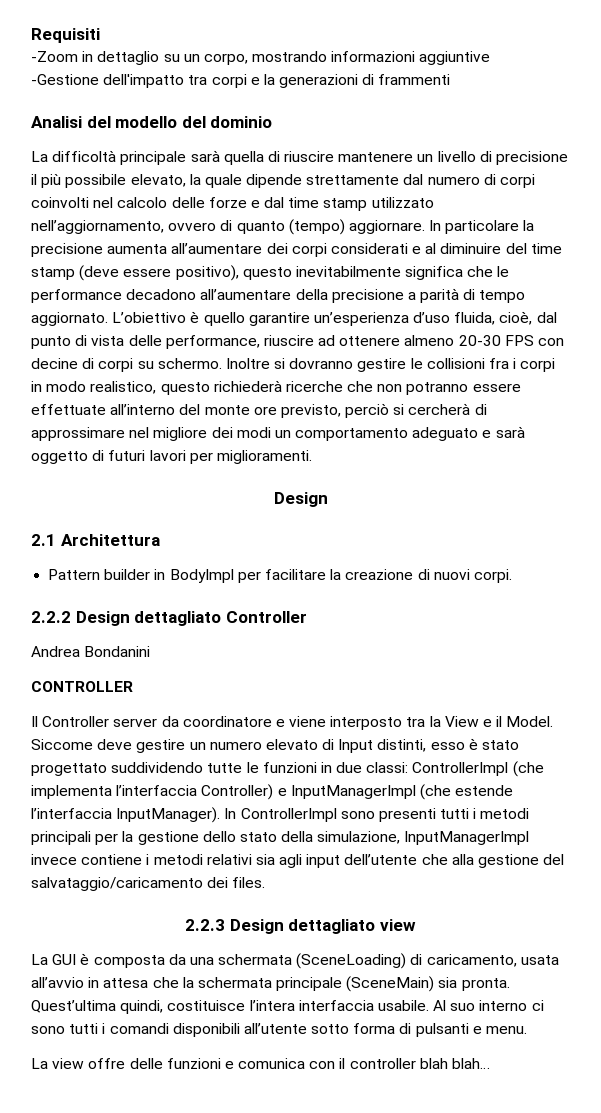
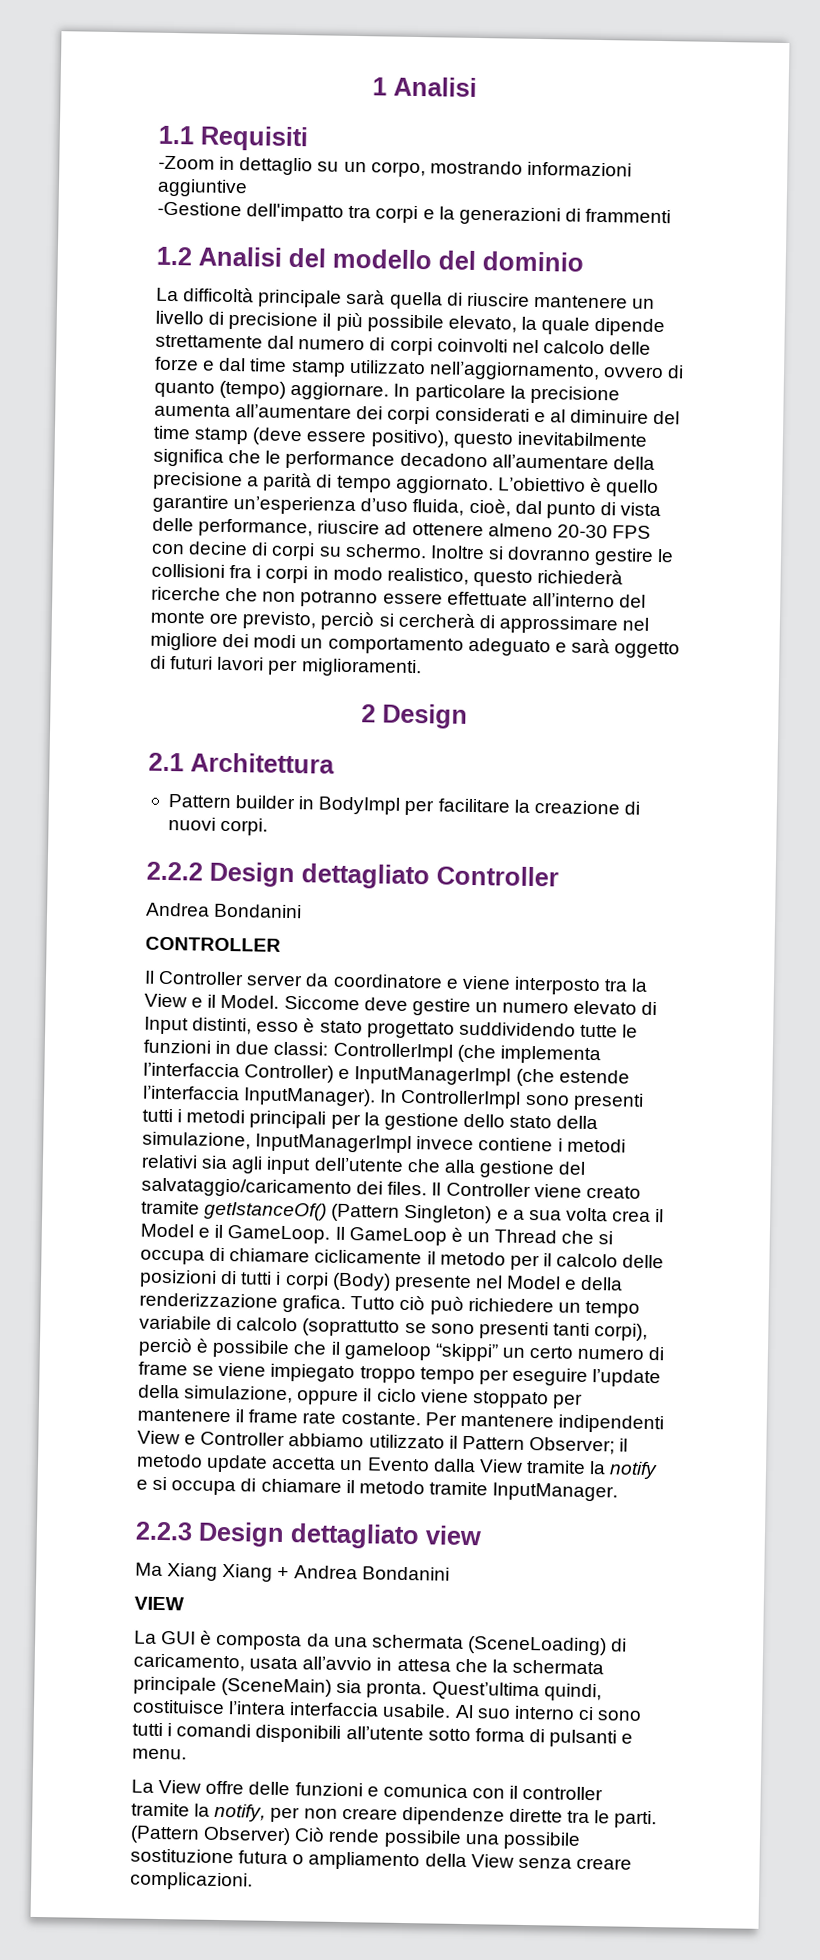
(31, 35) none -> [372,76,477,97] [158,125,194,145] 1 Analisi // 1.1
(451, 79) none -> [156,246,192,266] 1.2
(312, 457) none -> [361,704,376,723] 2
[185,919,416,934] // 2.2.3 Design dettagliato view -> [431,1182,641,1199] [141,1200,665,1224] [140,1223,614,1246] [140,1247,665,1271] [139,1269,624,1293] [139,1292,640,1318] [139,1315,649,1341] [138,1337,666,1362] [138,1361,662,1388] [138,1384,583,1409] [137,1408,664,1434] [137,1430,629,1455] [136,1453,659,1480] [136,1476,619,1502] [135,1521,482,1550] [135,1562,450,1582] [134,1596,184,1611] Il Controller viene creato tramite getIstanceOf() (Pattern Singleton) e a sua volta crea il Model e il GameLoop. Il GameLoop è un Thread che si occupa di chiamare ciclicamente il metodo per il calcolo delle posizioni di tutti i corpi (Body) presente nel Model e della renderizzazione grafica. Tutto ciò può richiedere un tempo variabile di calcolo (soprattutto se sono presenti tanti corpi), perciò è possibile che il gameloop “skippi” un certo numero di frame se viene impiegato troppo tempo per eseguire l’update della simulazione, oppure il ciclo viene stoppato per mantenere il frame rate costante. Per mantenere indipendenti View e Controller abbiamo utilizzato il Pattern Observer; il metodo update accetta un Evento dalla View tramite la notify e si occupa di chiamare il metodo tramite InputManager. // 2.2.3 Design dettagliato view // Ma Xiang Xiang + Andrea Bondanini // VIEW
[52,1058,85,1069] view -> [158,1779,202,1794] View
[419,1058,491,1069] blah blah… -> [131,1802,658,1829] [130,1825,581,1850] [130,1848,632,1871] [130,1871,253,1891] tramite la notify, per non creare dipendenze dirette tra le parti. (Pattern Observer) Ciò rende possibile una possibile sostituzione futura o ampliamento della View senza creare complicazioni.

